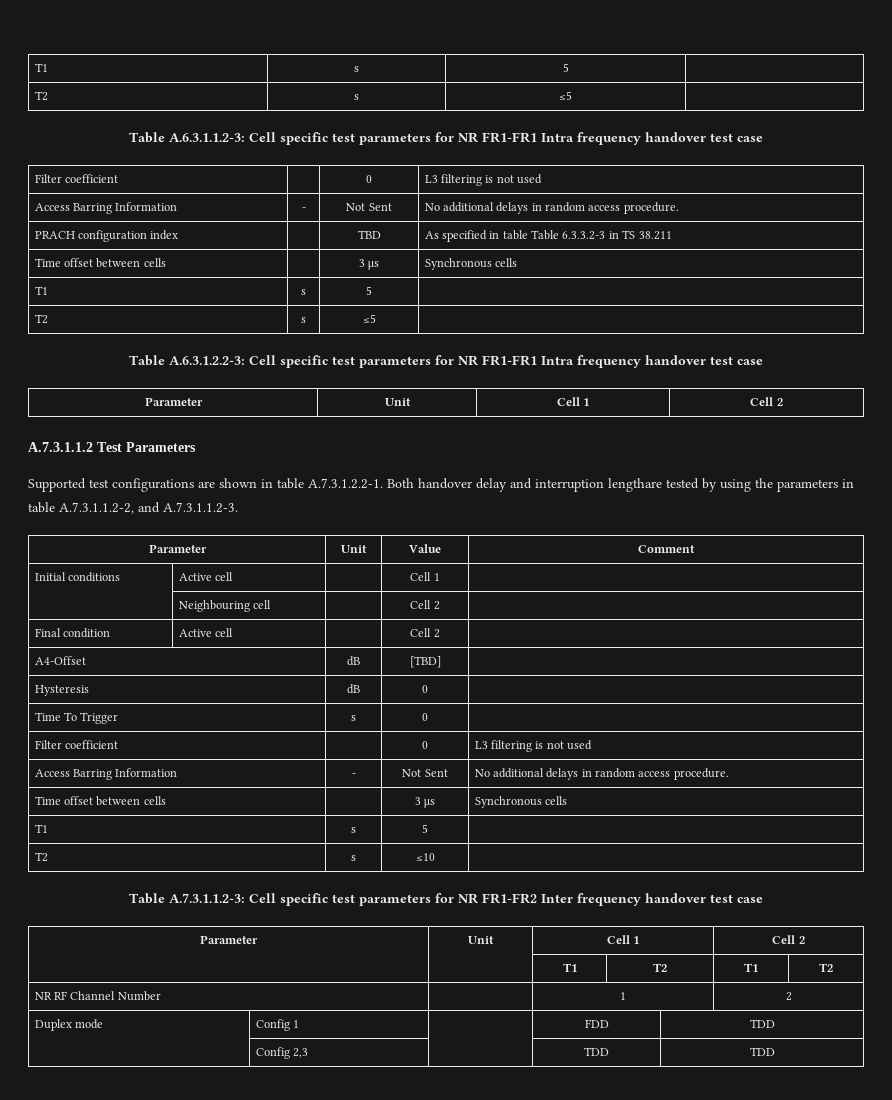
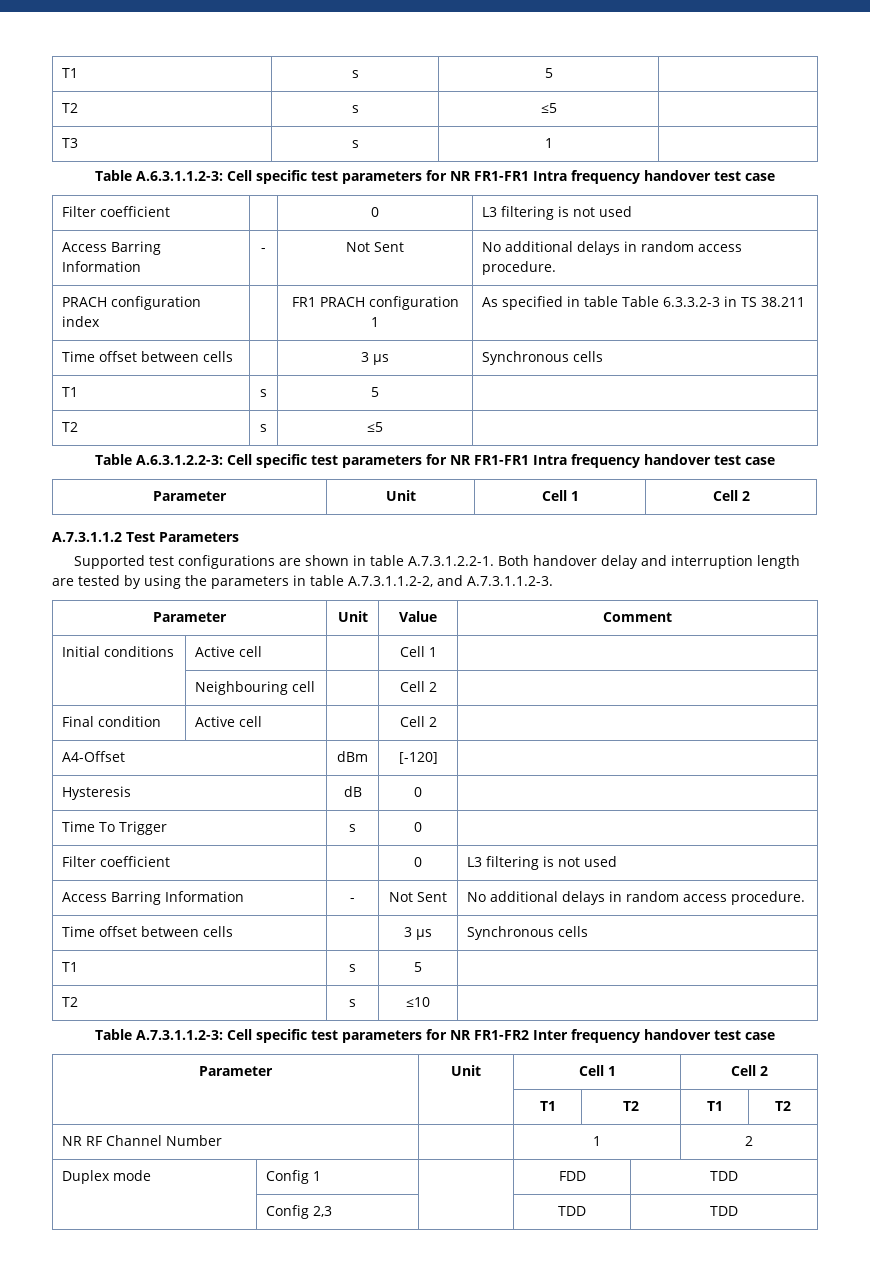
[34,63,48,72] [354,66,359,72] [562,63,569,72] [34,91,48,101] [354,94,359,100] [559,91,572,100] T1 | s | 5 | // T2 | s | ≤5 | -> [61,68,78,78] [351,70,359,78] [544,68,553,78] [61,103,78,113] [351,105,359,113] [540,103,557,113] [61,138,78,148] [351,140,359,148] [544,138,553,148] T1 | s | 5 | // T2 | s | ≤5 | // T3 | s | 1 |
[357,230,381,239] TBD -> [291,296,459,310] [371,317,379,327] FR1 PRACH configuration 1
[608,478,662,492] lengthare -> [756,555,800,569] [52,578,74,586] length are
[347,656,360,666] [409,656,441,668] dB | [TBD] -> [337,751,368,762] [398,752,438,764] dBm | [-120]

